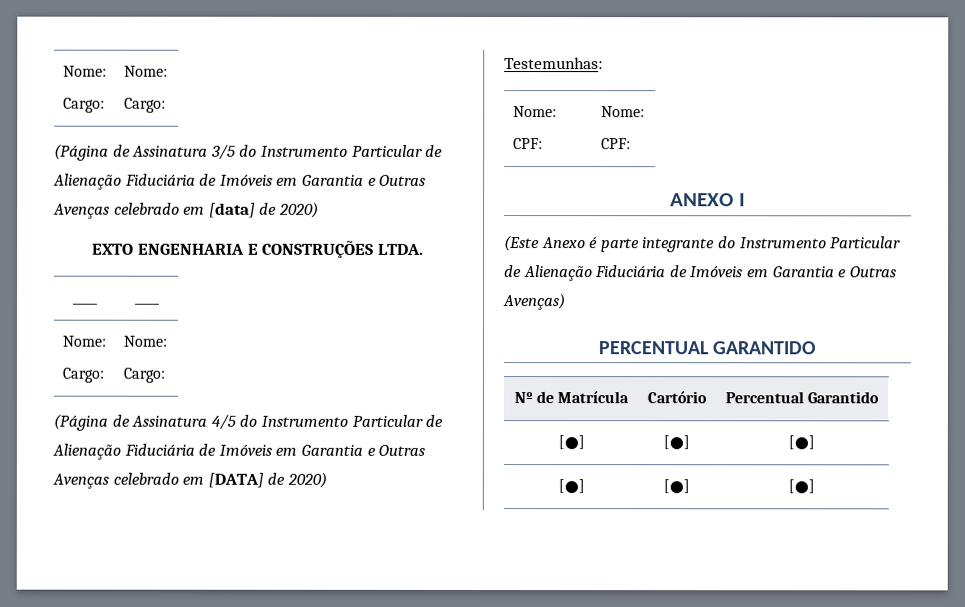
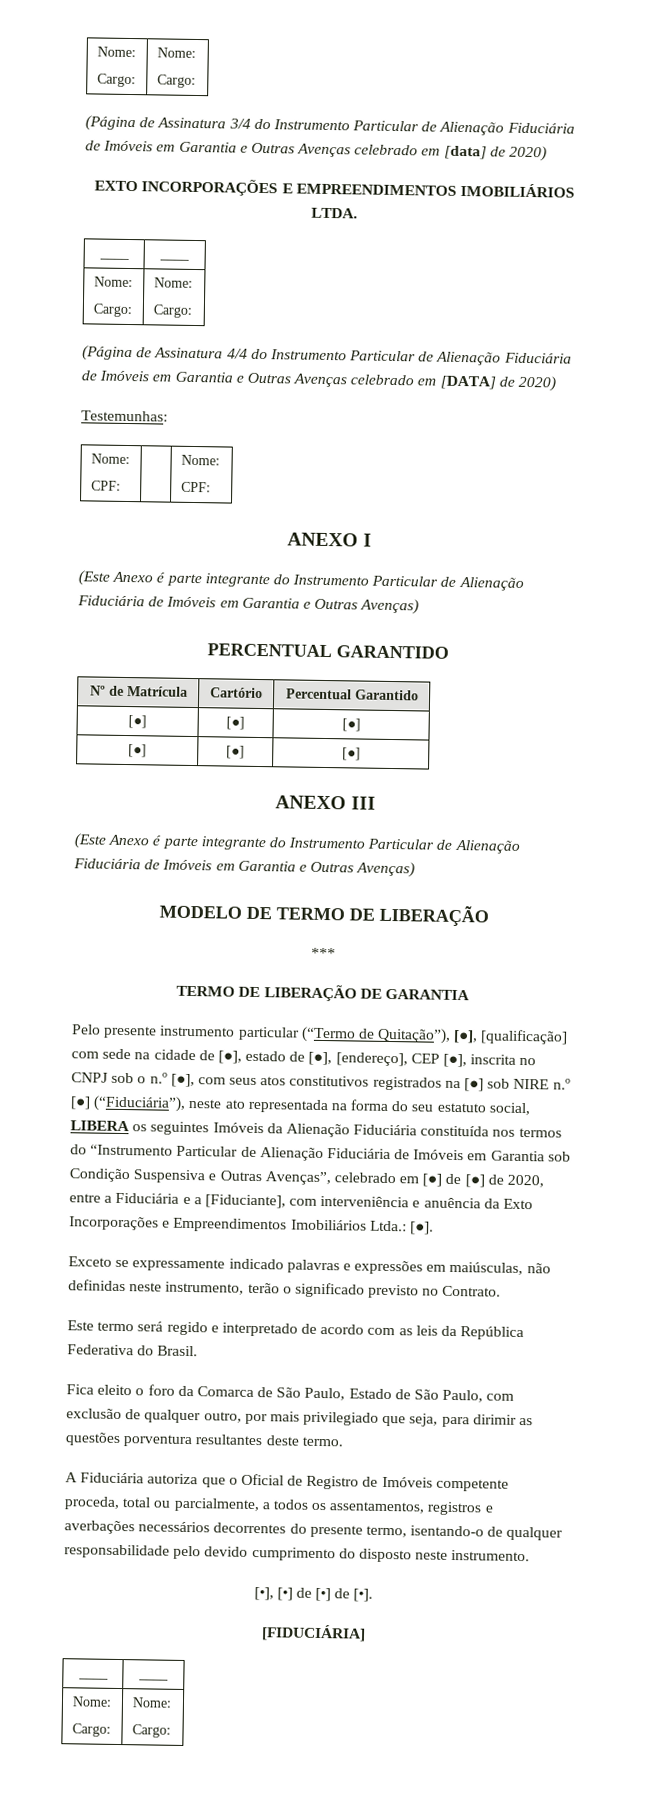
[62,65,107,77] [62,97,105,113] [123,65,168,77] [123,97,166,113] [54,143,236,161] Nome: // Cargo: | Nome: // Cargo: // (Página de Assinatura 3/5 -> [96,46,136,58] [96,73,136,88] [156,47,196,58] [156,74,196,88] [85,115,251,132] Nome: // Cargo: | Nome: // Cargo: // (Página de Assinatura 3/4
[137,240,375,258] ENGENHARIA E CONSTRUÇÕES -> [141,178,575,198] INCORPORAÇÕES E EMPREENDIMENTOS IMOBILIÁRIOS
[210,414,236,430] 4/5 -> [226,348,248,359] 4/4
(815, 486) none -> [275,795,376,810] [74,833,520,854] [73,858,416,878] [158,904,489,927] [311,947,336,959] [176,984,470,1002] [71,1024,569,1045] [71,1048,537,1068] [71,1072,571,1092] [70,1095,531,1116] [70,1120,562,1138] [70,1144,571,1162] [69,1168,545,1188] [69,1192,534,1210] [69,1216,434,1235] [68,1256,551,1276] [68,1279,502,1299] [67,1320,525,1341] [67,1344,199,1357] [66,1384,515,1403] [66,1408,534,1428] [65,1432,343,1448] [65,1472,509,1492] [64,1496,493,1516] [64,1520,564,1541] [64,1544,531,1563] [253,1587,374,1602] [260,1624,366,1642] [77,1677,109,1680] [138,1678,169,1681] [71,1696,112,1707] [71,1723,111,1737] [131,1697,172,1708] [131,1724,171,1738] // ANEXO III // (Este Anexo é parte integrante do Instrumento Particular de Alienação Fiduciária de Imóveis em Garantia e Outras Avenças) // MODELO DE TERMO DE LIBERAÇÃO // *** // TERMO DE LIBERAÇÃO DE GARANTIA // Pelo presente instrumento particular (“Termo de Quitação”), [●], [qualificação] com sede na cidade de [●], estado de [●], [endereço], CEP [●], inscrita no CNPJ sob o n.º [●], com seus atos constitutivos registrados na [●] sob NIRE n.º [●] (“Fiduciária”), neste ato representada na forma do seu estatuto social, LIBERA os seguintes Imóveis da Alienação Fiduciária constituída nos termos do “Instrumento Particular de Alienação Fiduciária de Imóveis em Garantia sob Condição Suspensiva e Outras Avenças”, celebrado em [●] de [●] de 2020, entre a Fiduciária e a [Fiduciante], com interveniência e anuência da Exto Incorporações e Empreendimentos Imobiliários Ltda.: [●]. // Exceto se expressamente indicado palavras e expressões em maiúsculas, não definidas neste instrumento, terão o significado previsto no Contrato. // Este termo será regido e interpretado de acordo com as leis da República Federativa do Brasil. // Fica eleito o foro da Comarca de São Paulo, Estado de São Paulo, com exclusão de qualquer outro, por mais privilegiado que seja, para dirimir as questões porventura resultantes deste termo. // A Fiduciária autoriza que o Oficial de Registro de Imóveis competente proceda, total ou parcialmente, a todos os assentamentos, registros e averbações necessários decorrentes do presente termo, isentando-o de qualquer responsabilidade pelo devido cumprimento do disposto neste instrumento. // [•], [•] de [•] de [•]. // [FIDUCIÁRIA] // ____ | ____ // Nome: // Cargo: | Nome: // Cargo:

